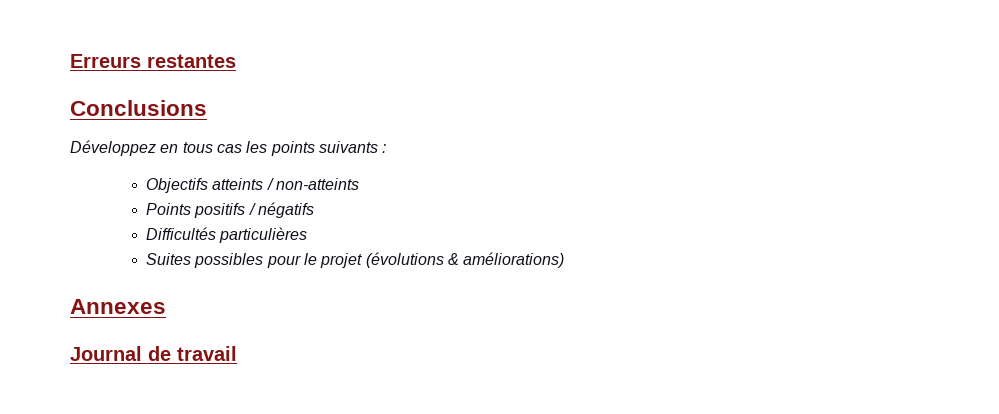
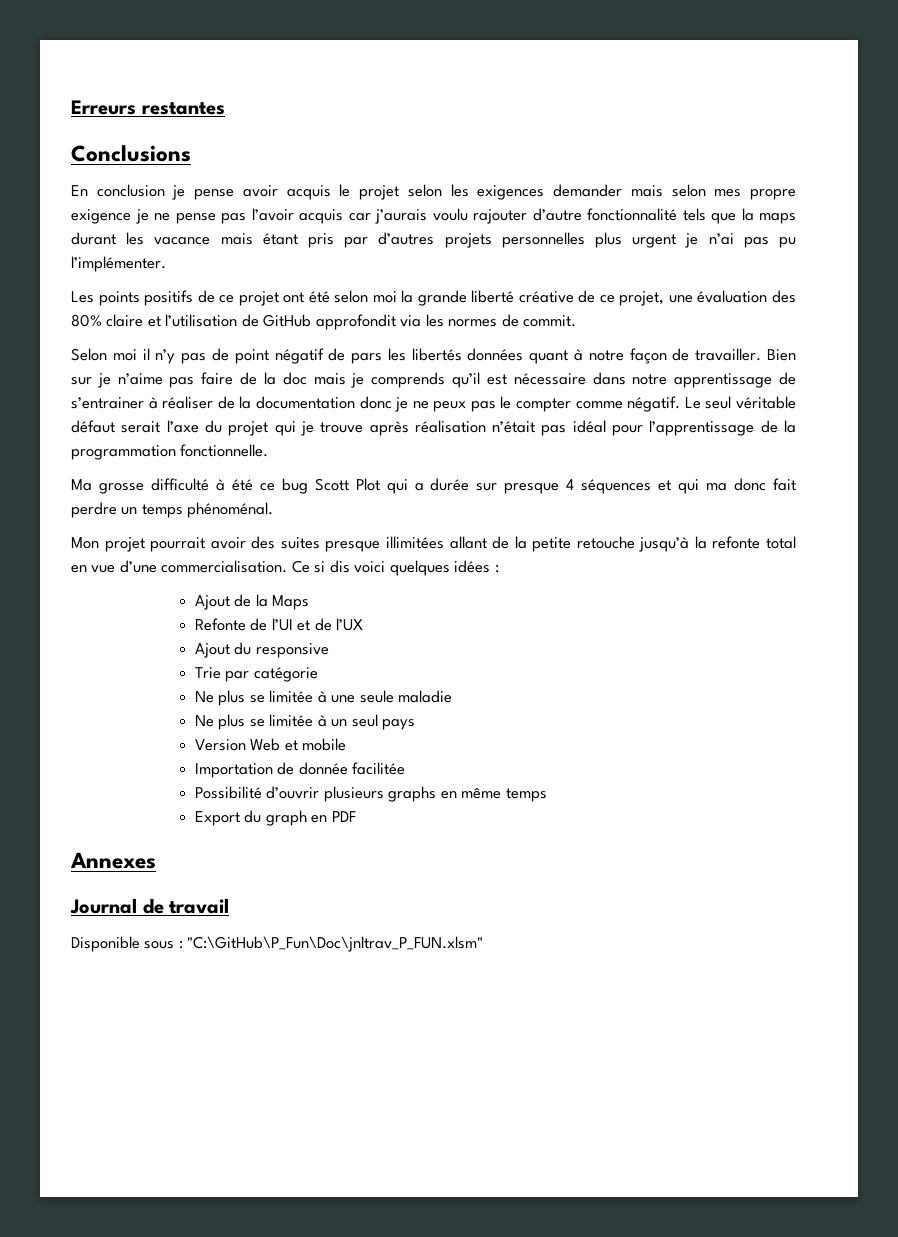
[70,140,387,156] [146,178,359,193] [146,202,314,218] [146,227,308,243] [146,252,565,268] Développez en tous cas les points suivants : // Objectifs atteints / non-atteints // Points positifs / négatifs // Difficultés particulières // Suites possibles pour le projet (évolutions & améliorations) -> [71,184,797,200] [71,208,796,224] [71,232,797,248] [71,256,166,272] [71,290,796,306] [71,314,577,330] [71,348,796,364] [71,372,796,388] [71,396,796,412] [71,420,796,436] [71,444,269,460] [71,478,797,494] [71,502,274,518] [71,536,796,552] [71,560,499,576] [194,594,310,610] [194,618,364,631] [194,642,329,658] [194,667,318,682] [194,690,453,706] [194,714,416,730] [194,738,347,751] [194,762,406,778] [194,786,547,802] [194,810,356,826] En conclusion je pense avoir acquis le projet selon les exigences demander mais selon mes propre exigence je ne pense pas l’avoir acquis car j’aurais voulu rajouter d’autre fonctionnalité tels que la maps durant les vacance mais étant pris par d’autres projets personnelles plus urgent je n’ai pas pu l’implémenter. // Les points positifs de ce projet ont été selon moi la grande liberté créative de ce projet, une évaluation des 80% claire et l’utilisation de GitHub approfondit via les normes de commit. // Selon moi il n’y pas de point négatif de pars les libertés données quant à notre façon de travailler. Bien sur je n’aime pas faire de la doc mais je comprends qu’il est nécessaire dans notre apprentissage de s’entrainer à réaliser de la documentation donc je ne peux pas le compter comme négatif. Le seul véritable défaut serait l’axe du projet qui je trouve après réalisation n’était pas idéal pour l’apprentissage de la programmation fonctionnelle. // Ma grosse difficulté à été ce bug Scott Plot qui a durée sur presque 4 séquences et qui ma donc fait perdre un temps phénoménal. // Mon projet pourrait avoir des suites presque illimitées allant de la petite retouche jusqu’à la refonte total en vue d’une commercialisation. Ce si dis voici quelques idées : // Ajout de la Maps // Refonte de l’UI et de l’UX // Ajout du responsive // Trie par catégorie // Ne plus se limitée à une seule maladie // Ne plus se limitée à un seul pays // Version Web et mobile // Importation de donnée facilitée // Possibilité d’ouvrir plusieurs graphs en même temps // Export du graph en PDF
(237, 353) none -> [71,936,484,952] // Disponible sous : "C:\GitHub\P_Fun\Doc\jnltrav_P_FUN.xlsm"

